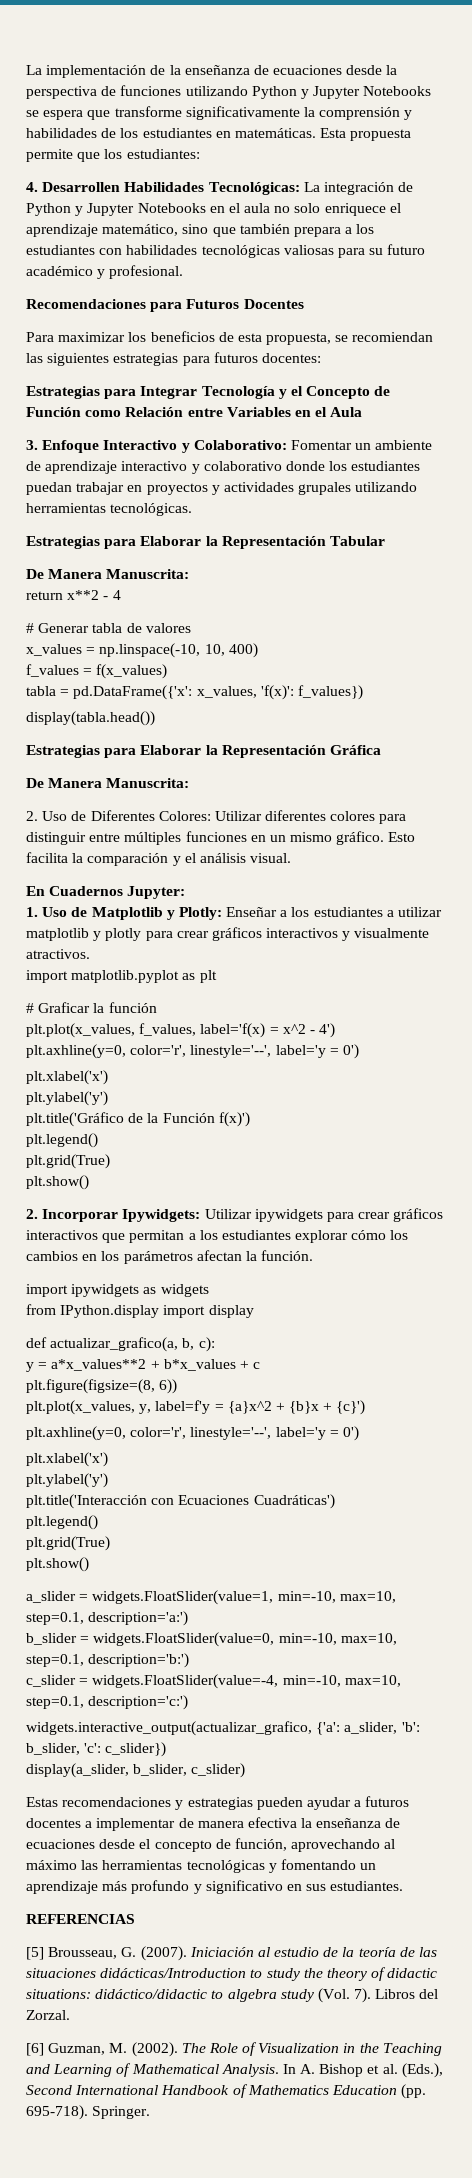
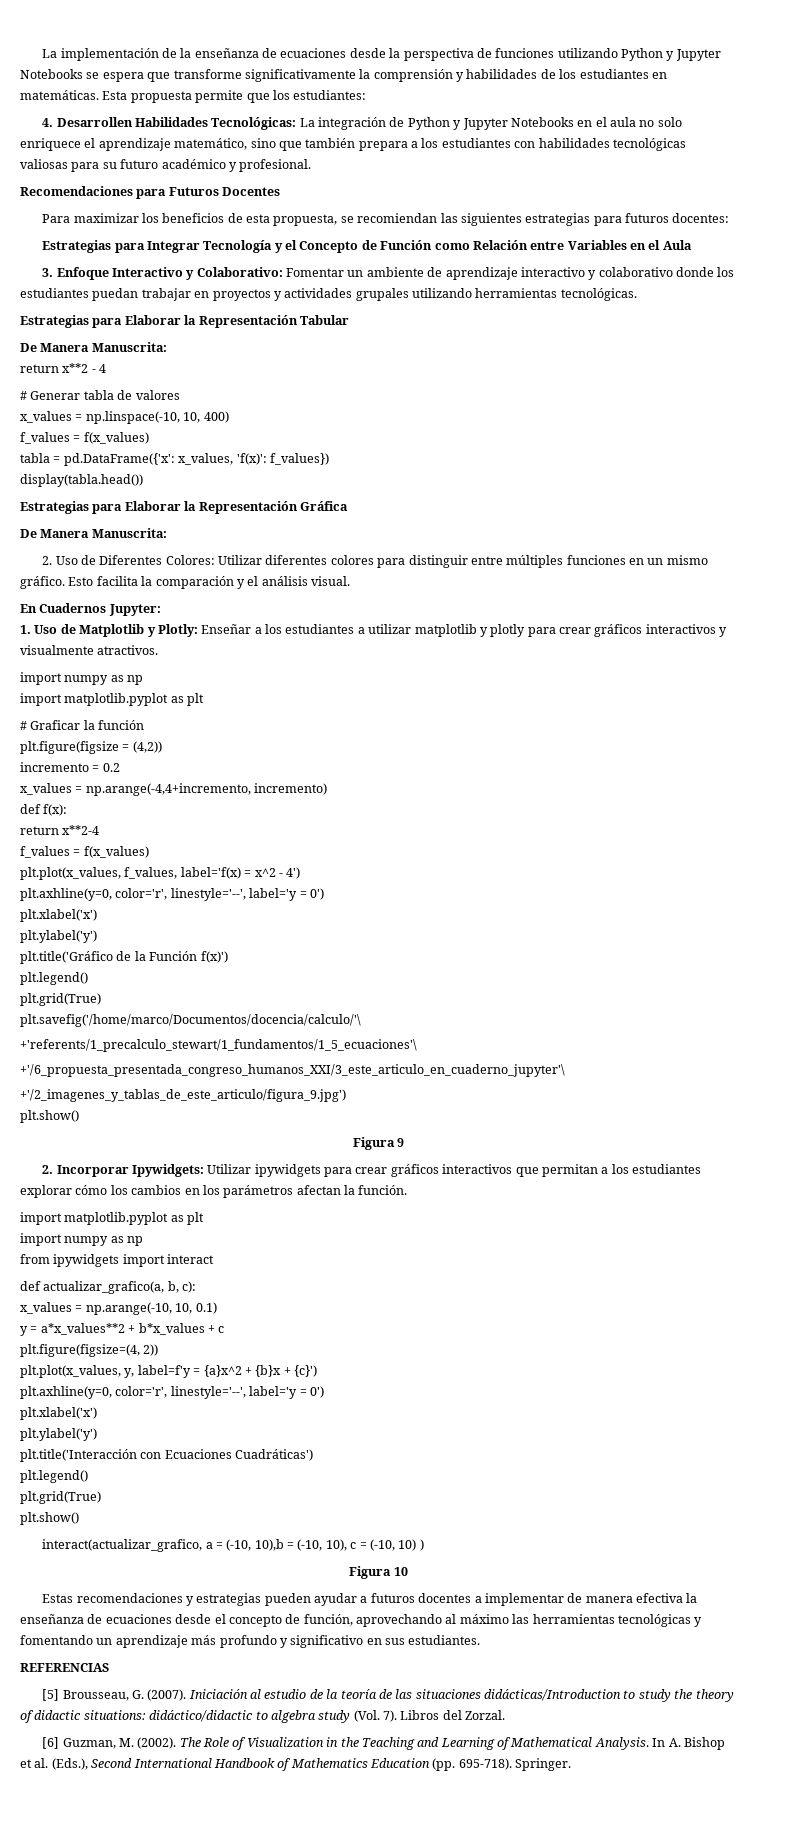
(90, 954) none -> [20,672,144,685] // import numpy as np
(157, 1007) none -> [20,741,162,754] [20,762,120,772] [20,783,328,796] [20,804,68,816] [20,825,100,835] [20,846,149,858] // plt.figure(figsize = (4,2)) // incremento = 0.2 // x_values = np.arange(-4,4+incremento, incremento) // def f(x): // return x**2-4 // f_values = f(x_values)
[26,1175,89,1190] // plt.show() -> [20,1014,361,1027] [20,1039,417,1052] [20,1064,565,1077] [20,1089,346,1102] [20,1110,79,1123] [352,1137,405,1150] // plt.savefig('/home/marco/Documentos/docencia/calculo/'\ // +'referents/1_precalculo_stewart/1_fundamentos/1_5_ecuaciones'\ // +'/6_propuesta_presentada_congreso_humanos_XXI/3_este_articulo_en_cuaderno_jupyter'\ // +'/2_imagenes_y_tablas_de_este_articulo/figura_9.jpg') // plt.show() // Figura 9
[71,1284,209,1297] [26,1304,254,1318] ipywidgets as widgets // from IPython.display import display -> [64,1212,205,1225] [20,1233,144,1246] [20,1254,215,1267] matplotlib.pyplot as plt // import numpy as np // from ipywidgets import interact
(215, 1344) none -> [20,1302,217,1315] // x_values = np.arange(-10, 10, 0.1)
[26,1379,178,1394] plt.figure(figsize=(8, 6)) -> [20,1344,159,1357] plt.figure(figsize=(4, 2))
[26,1590,396,1605] [26,1611,189,1626] [26,1632,397,1647] [26,1653,190,1668] [26,1674,401,1689] [26,1695,189,1710] [26,1721,420,1736] [26,1742,167,1757] [26,1763,246,1778] a_slider = widgets.FloatSlider(value=1, min=-10, max=10, step=0.1, description='a:') // b_slider = widgets.FloatSlider(value=0, min=-10, max=10, step=0.1, description='b:') // c_slider = widgets.FloatSlider(value=-4, min=-10, max=10, step=0.1, description='c:') // widgets.interactive_output(actualizar_grafico, {'a': a_slider, 'b': b_slider, 'c': c_slider}) // display(a_slider, b_slider, c_slider) -> [42,1539,424,1552] [349,1566,408,1579] interact(actualizar_grafico, a = (-10, 10),b = (-10, 10), c = (-10, 10) ) // Figura 10

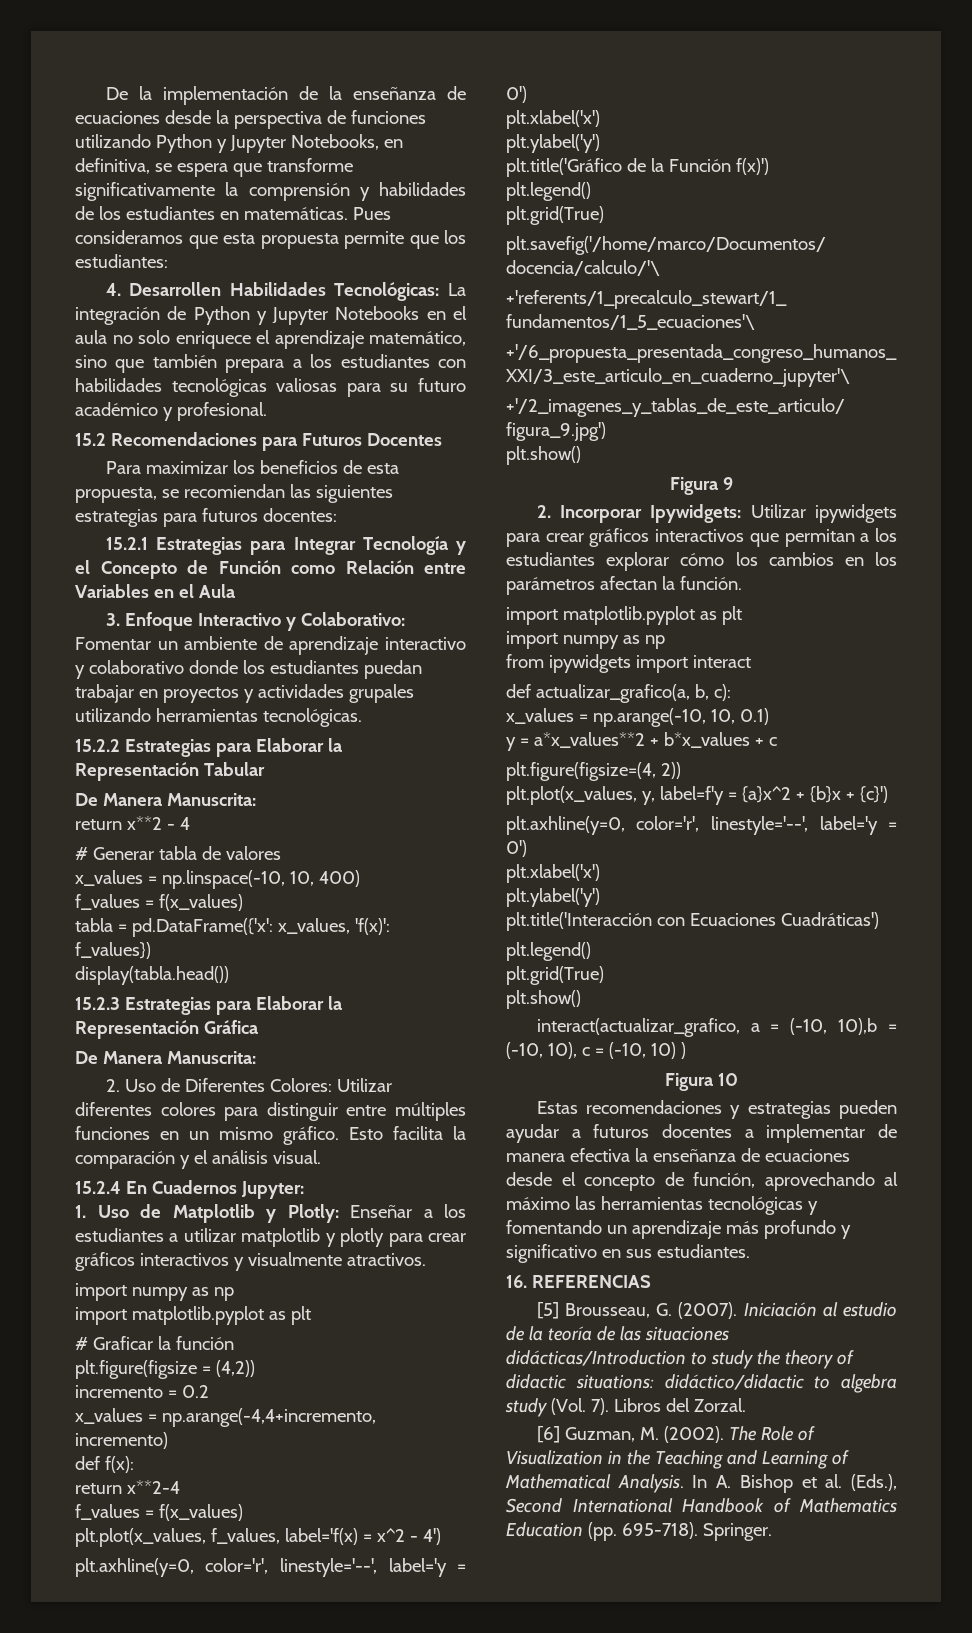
[42,49,58,58] La -> [105,86,152,100] De la
[20,69,83,79] Notebooks -> [290,134,403,150] [75,158,150,174] Notebooks, en definitiva,
[102,91,128,100] Esta -> [352,207,391,220] [75,230,255,249] Pues consideramos que esta
(312, 165) none -> [75,433,106,446] 15.2
(730, 218) none -> [105,537,148,550] 15.2.1
(637, 294) none -> [75,739,120,752] 15.2.2
(143, 480) none -> [75,997,120,1010] 15.2.3
(350, 581) none -> [75,1181,121,1194] 15.2.4
(481, 1640) none -> [506,1275,527,1288] 16.

